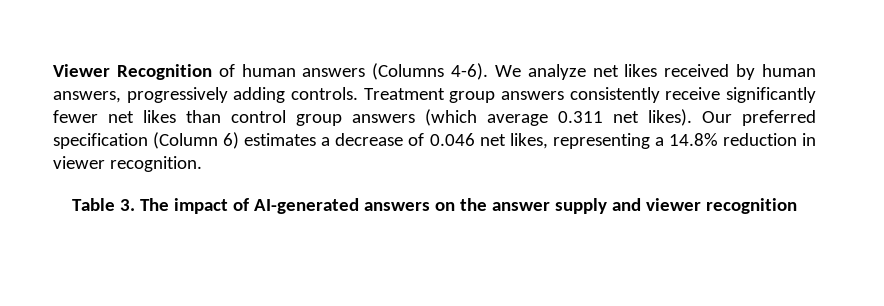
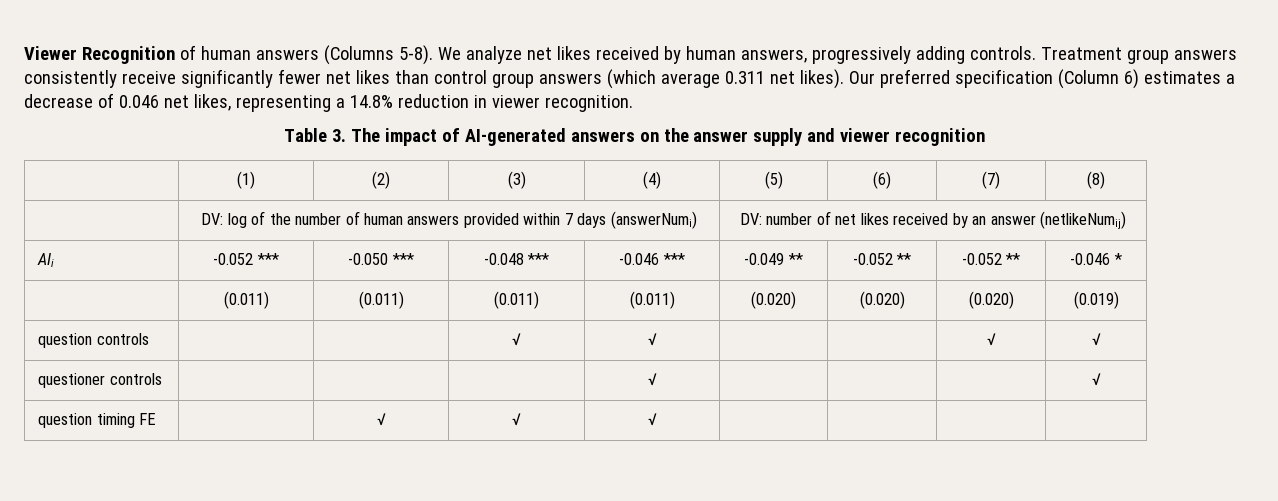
[451,63,489,80] 4-6). -> [398,45,433,65] 5-8).
(797, 206) none -> [237,171,255,189] [372,171,390,189] [507,171,526,189] [643,171,661,189] [764,171,783,189] [873,171,891,189] [982,171,1000,189] [1087,171,1105,189] [201,211,697,229] [739,211,1127,229] [37,253,55,267] [213,253,279,265] [348,253,414,265] [483,253,550,265] [619,253,685,265] [744,253,803,265] [852,253,912,265] [961,253,1021,265] [1070,253,1122,265] [223,291,269,309] [358,291,404,309] [494,291,539,309] [629,291,675,309] [751,291,796,309] [859,291,905,309] [968,291,1014,309] [1073,291,1119,309] [38,333,149,348] [512,333,521,346] [647,333,657,346] [986,333,996,346] [1091,333,1101,346] [38,373,162,388] [647,373,657,386] [1091,373,1101,386] [38,413,157,428] [376,413,386,426] [512,413,521,426] [647,413,657,426] // | (1) | (2) | (3) | (4) | (5) | (6) | (7) | (8) // | DV: log of the number of human answers provided within 7 days (answerNumi) | DV: number of net likes received by an answer (netlikeNumij) // AIi | -0.052 *** | -0.050 *** | -0.048 *** | -0.046 *** | -0.049 ** | -0.052 ** | -0.052 ** | -0.046 * // | (0.011) | (0.011) | (0.011) | (0.011) | (0.020) | (0.020) | (0.020) | (0.019) // question controls | | | √ | √ | | | √ | √ // questioner controls | | | | √ | | | | √ // question timing FE | | √ | √ | √ | | | |

